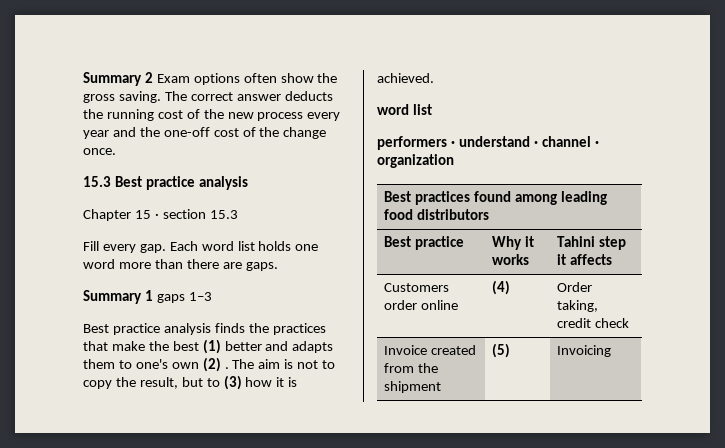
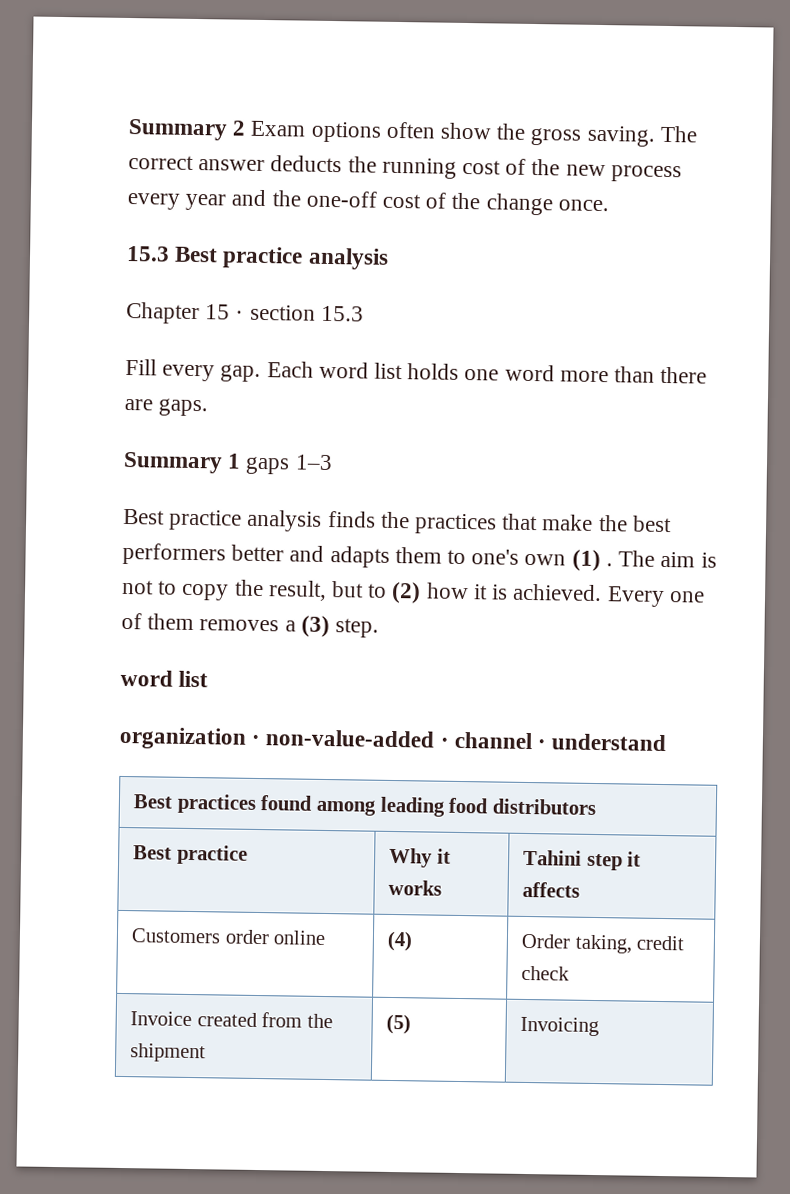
[202,339,221,354] (1) -> [122,542,226,566] performers
[202,357,221,372] (2) -> [571,549,601,572] (1)
[223,375,242,390] (3) -> [391,581,422,604] (2)
(434, 78) none -> [606,586,705,607] [121,612,380,638] Every one of them removes a (3) step.
[377,136,530,150] performers · understand -> [119,726,436,750] organization · non-value-added
[377,154,454,168] organization -> [551,733,667,752] understand

